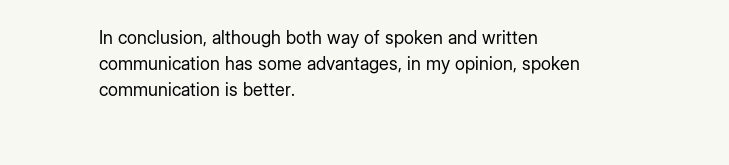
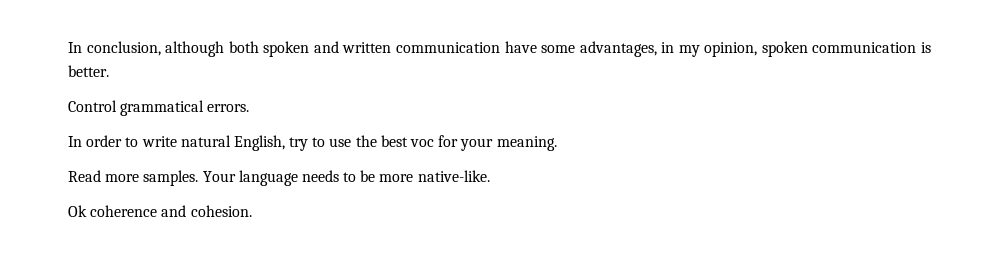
[327,30,380,48] way of -> (259, 47) none
[225,56,253,70] has -> [504,41,537,53] have
(295, 89) none -> [68,100,250,116] [68,135,557,151] [68,170,490,186] [68,205,252,217] // Control grammatical errors. // In order to write natural English, try to use the best voc for your meaning. // Read more samples. Your language needs to be more native-like. // Ok coherence and cohesion.

